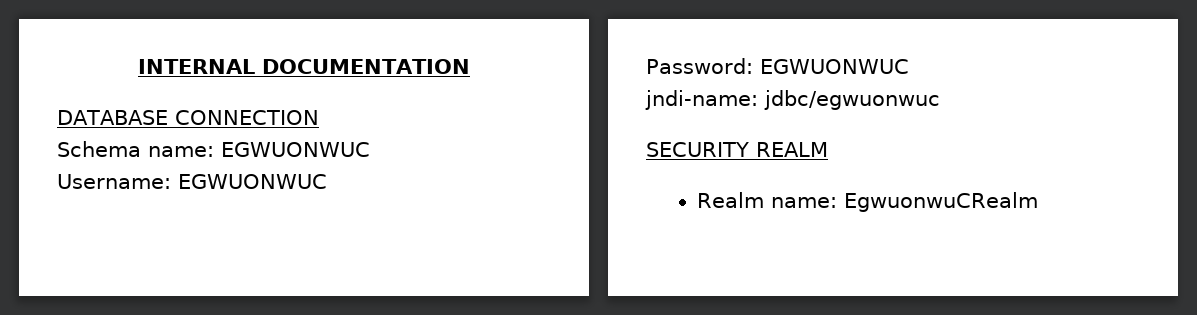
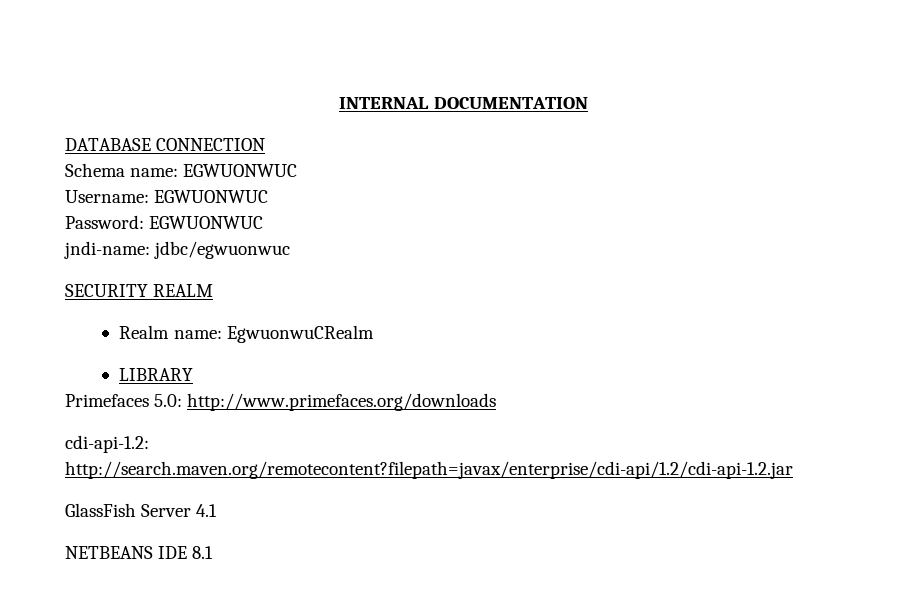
(1038, 202) none -> [119,368,194,381] [65,393,497,411] [65,435,149,453] [65,461,793,479] [65,503,218,517] [65,546,214,559] // LIBRARY // Primefaces 5.0: http://www.primefaces.org/downloads // cdi-api-1.2: http://search.maven.org/remotecontent?filepath=javax/enterprise/cdi-api/1.2/cdi-api-1.2.jar // GlassFish Server 4.1 // NETBEANS IDE 8.1

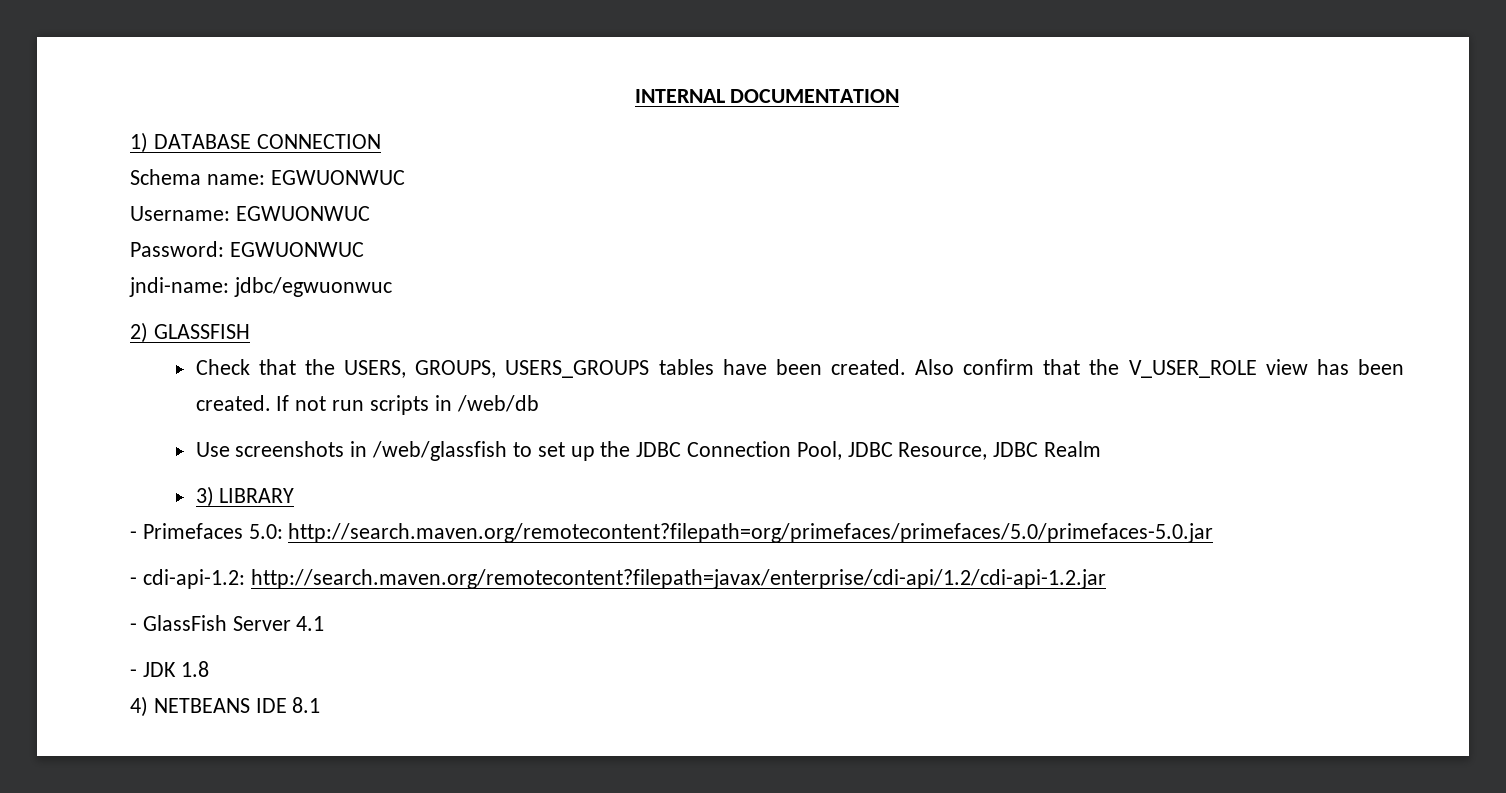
(588, 103) none -> [130,132,148,153] 1)
[65,284,214,297] SECURITY REALM // -> [130,322,250,343] [195,359,1404,378] [195,395,539,415] [195,441,1039,461] 2) GLASSFISH // Check that the USERS, GROUPS, USERS_GROUPS tables have been created. Also confirm that the V_USER_ROLE view has been created. If not run scripts in /web/db // Use screenshots in /web/glassfish to set up the JDBC Connection Pool, JDBC Resource, JDBC
[173,325,374,343] name: EgwuonwuCRealm // -> [195,486,214,507] // 3)
(194, 374) none -> [130,531,137,539] -
[187,393,497,411] http://www.primefaces.org/downloads // -> [288,523,1214,543] [130,577,137,585] http://search.maven.org/remotecontent?filepath=org/primefaces/primefaces/5.0/primefaces-5.0.jar // -
(793, 470) none -> [130,623,137,631] -
(218, 510) none -> [130,661,209,677] [130,696,148,717] - JDK 1.8 // 4)

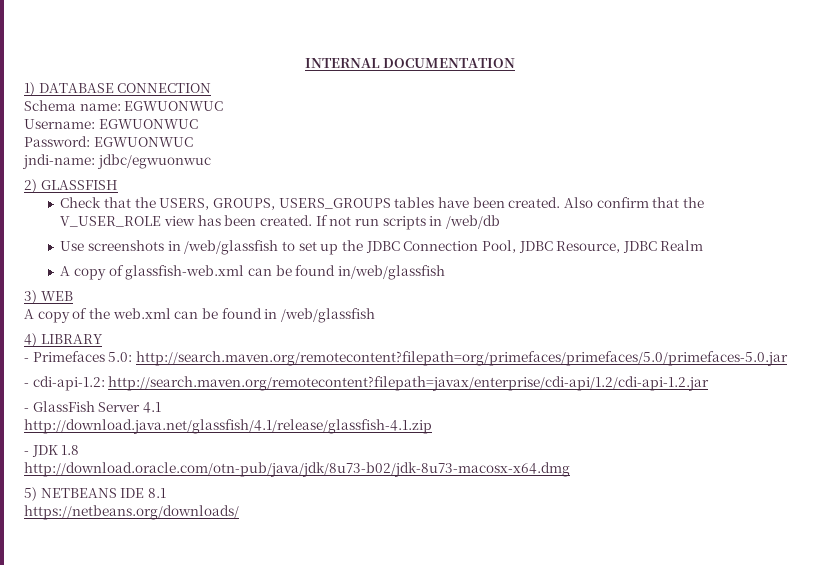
[195,486,214,507] 3) -> [60,265,445,280] [24,290,73,304] [24,308,375,323] [24,333,37,347] A copy of glassfish-web.xml can be found in/web/glassfish // 3) WEB // A copy of the web.xml can be found in /web/glassfish // 4)
(325, 623) none -> [24,419,432,434] // http://download.java.net/glassfish/4.1/release/glassfish-4.1.zip
[130,696,148,717] 4) -> [24,462,570,477] [24,487,37,501] http://download.oracle.com/otn-pub/java/jdk/8u73-b02/jdk-8u73-macosx-x64.dmg // 5)
(321, 705) none -> [24,505,239,520] // https://netbeans.org/downloads/

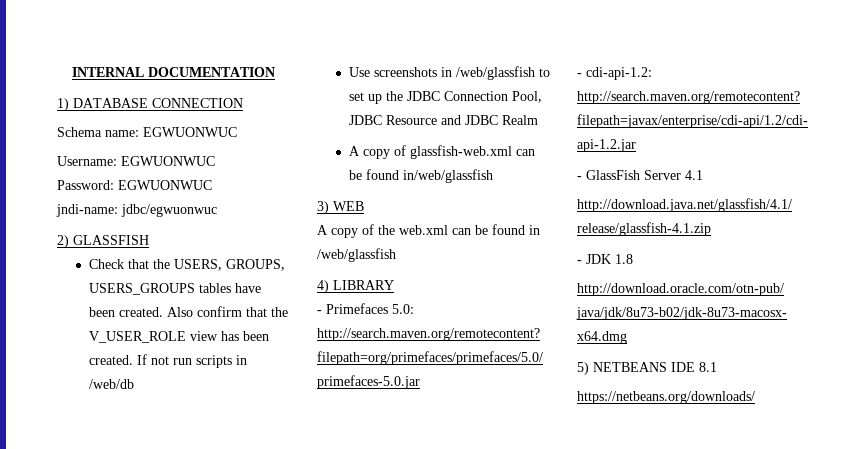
[556,241,621,253] Resource, -> [385,115,461,125] Resource and

